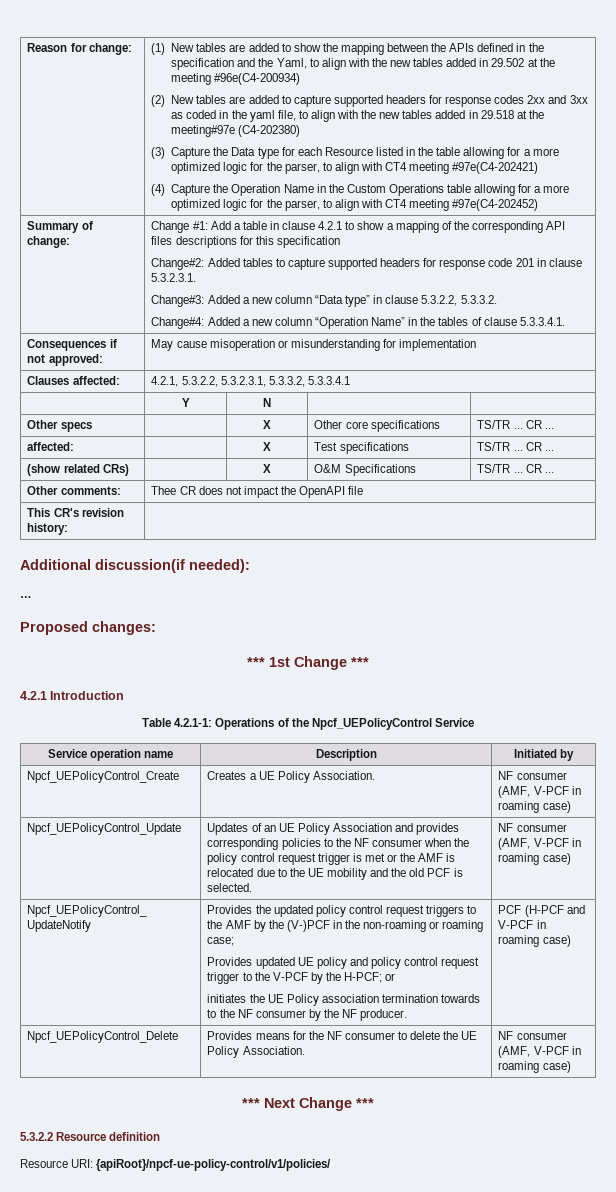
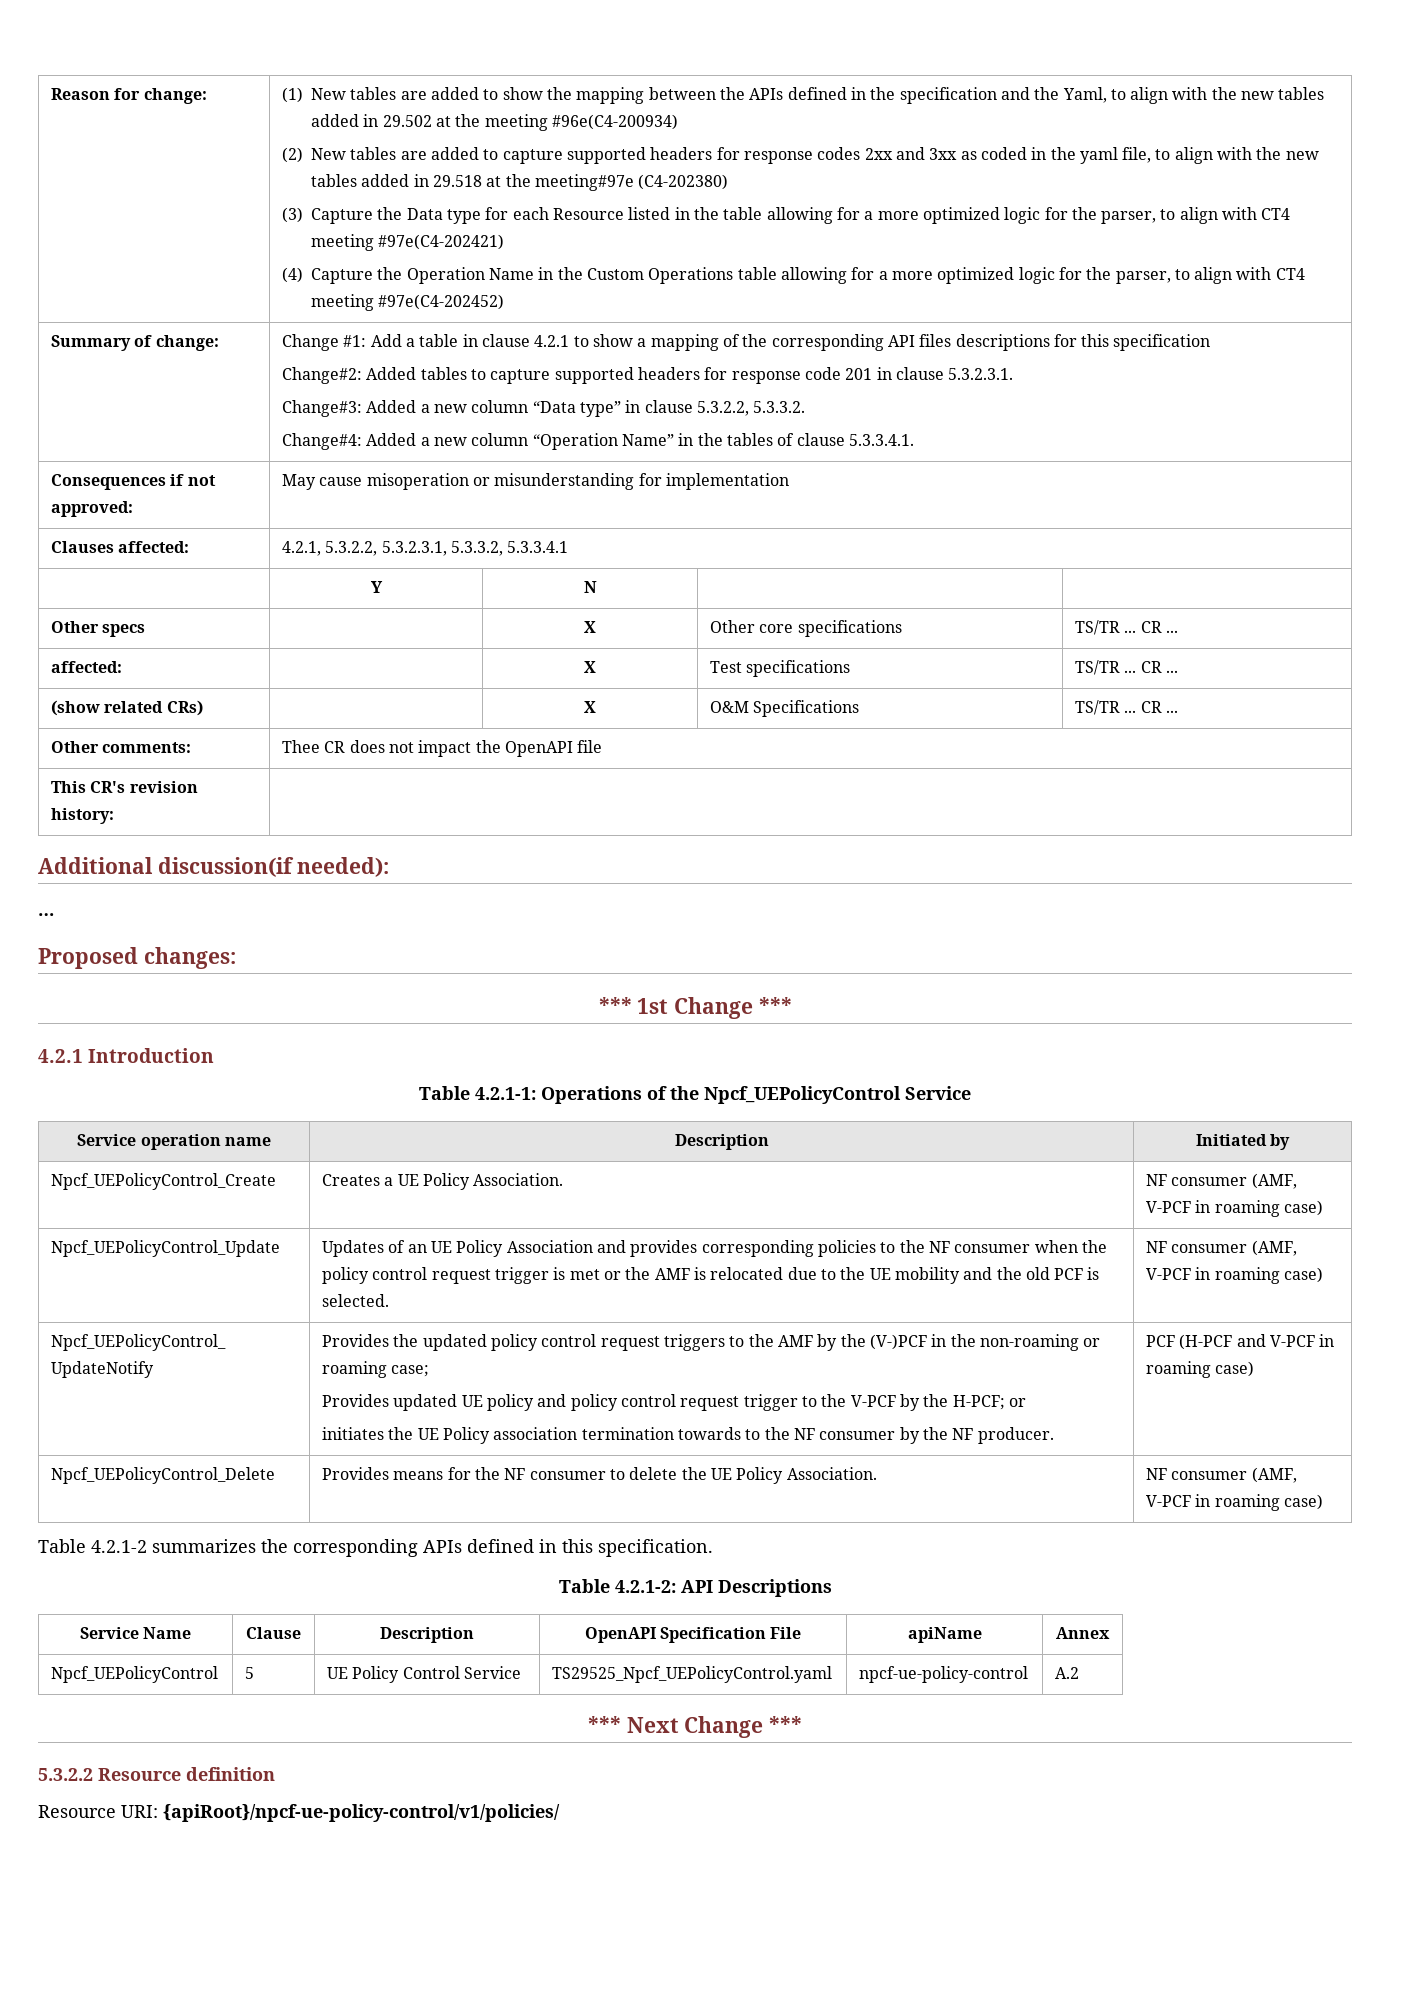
(571, 1067) none -> [38,1539,713,1557] [558,1579,832,1597] [79,1627,192,1639] [246,1627,301,1639] [380,1627,474,1643] [584,1627,802,1643] [907,1627,982,1643] [1056,1627,1110,1639] [51,1666,219,1683] [245,1667,255,1679] [327,1666,522,1683] [552,1666,833,1683] [859,1666,1029,1683] [1055,1667,1080,1679] // Table 4.2.1-2 summarizes the corresponding APIs defined in this specification. // Table 4.2.1-2: API Descriptions // Service Name | Clause | Description | OpenAPI Specification File | apiName | Annex // Npcf_UEPolicyControl | 5 | UE Policy Control Service | TS29525_Npcf_UEPolicyControl.yaml | npcf-ue-policy-control | A.2

